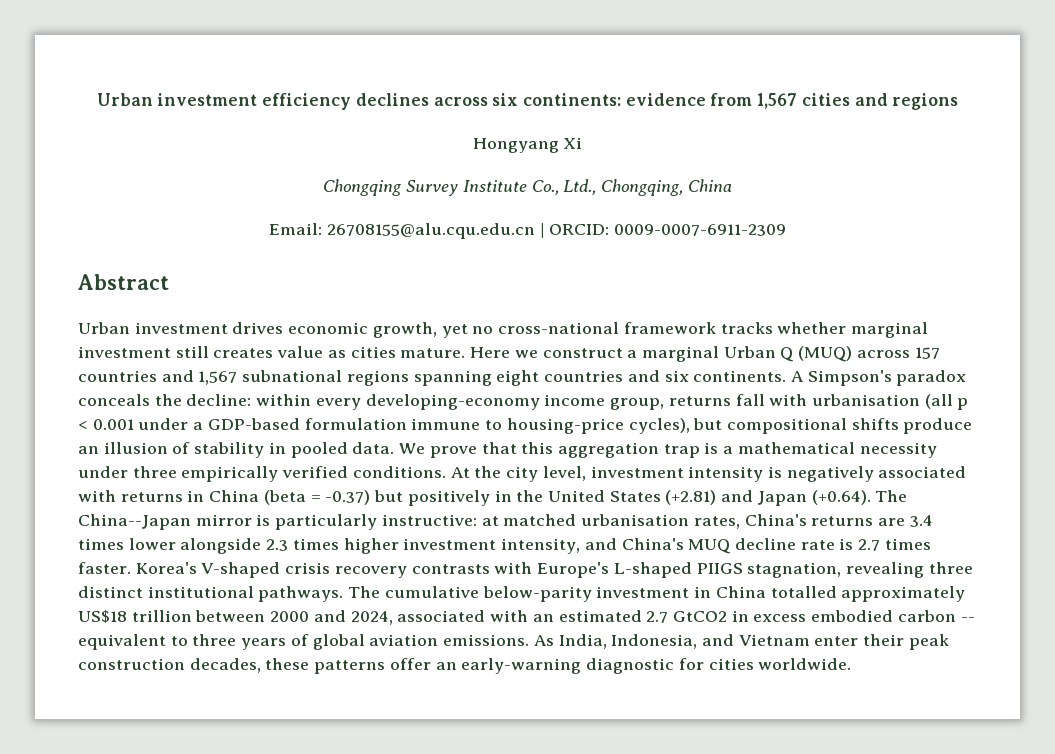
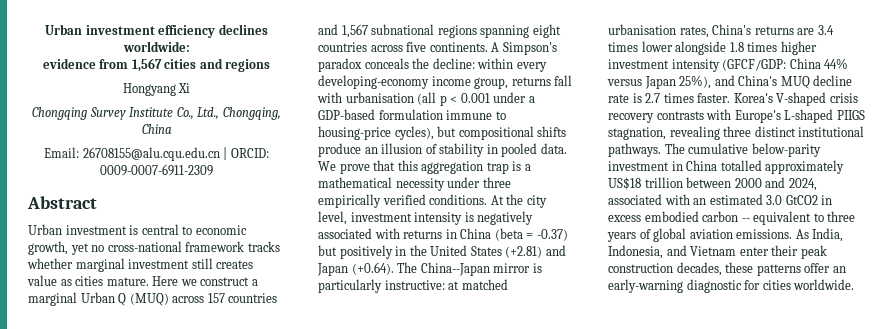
[433,93,622,106] across six continents: -> [122,41,190,52] worldwide: //
[232,322,284,334] drives -> [129,224,193,235] is central to
[627,370,689,382] and six -> [370,42,427,52] across five
[266,539,289,551] 2.3 -> [729,42,744,52] 1.8
[501,538,581,554] intensity, -> [671,58,849,72] [607,75,712,89] intensity (GFCF/GDP: China 44% versus Japan 25%),
[646,611,669,623] 2.7 -> [766,195,783,205] 3.0

